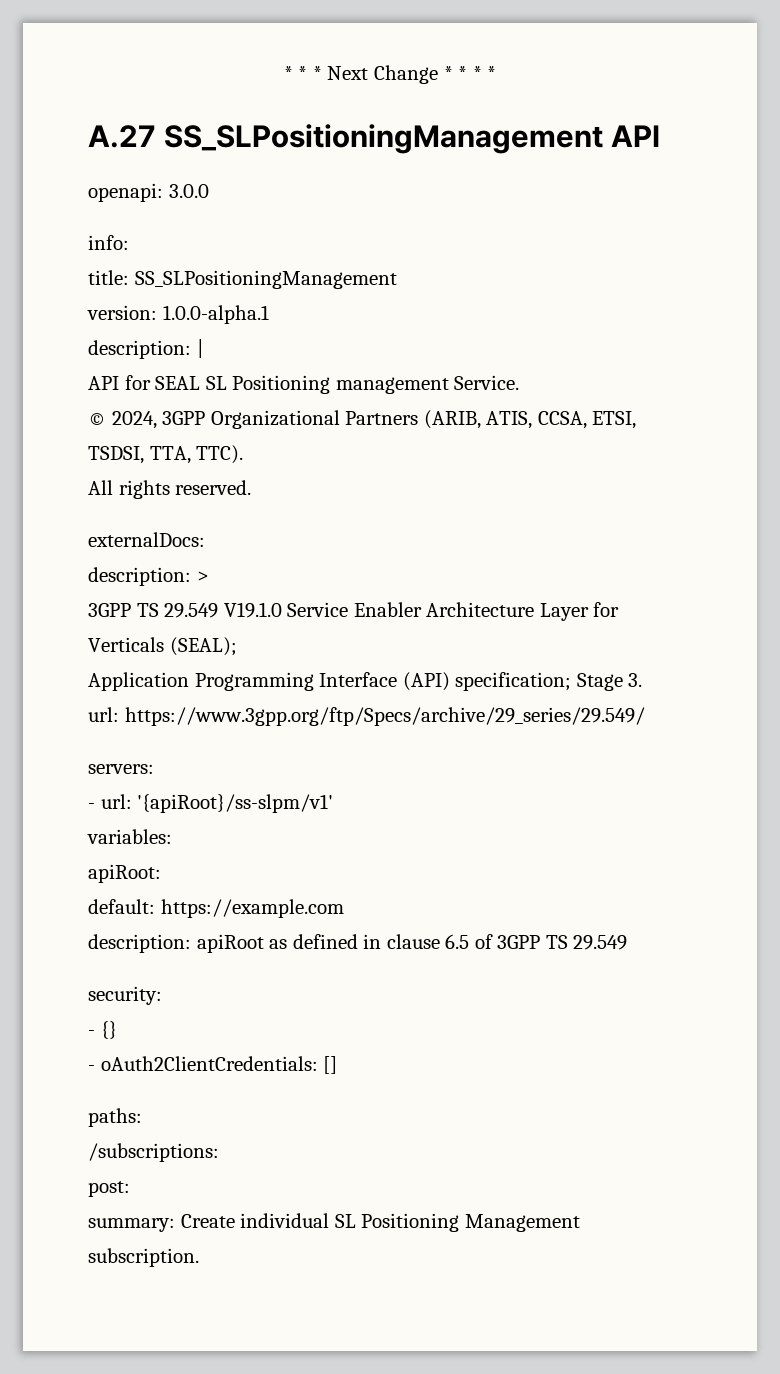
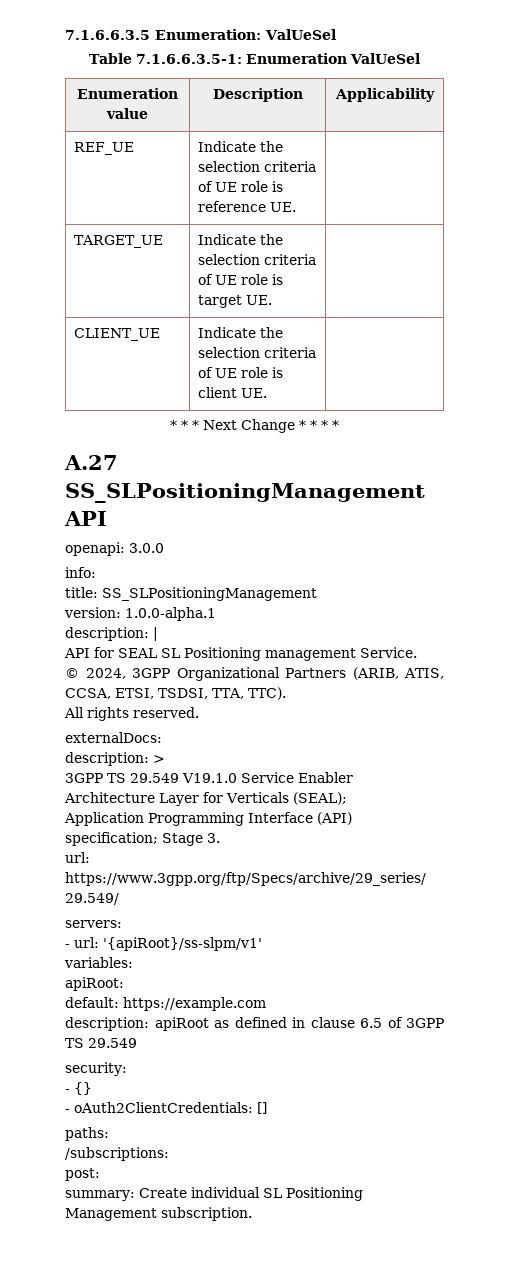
(283, 73) none -> [65,29,336,40] [88,53,421,64] [77,88,178,99] [106,108,148,119] [212,88,303,102] [334,88,435,102] [74,142,135,155] [198,141,284,152] [198,161,317,172] [198,181,284,192] [198,201,297,212] [74,235,164,248] [198,234,284,245] [198,254,317,265] [198,274,284,285] [198,295,273,308] [74,328,161,341] [198,327,284,338] [198,347,317,358] [198,367,284,378] [198,387,268,398] 7.1.6.6.3.5 Enumeration: ValUeSel // Table 7.1.6.6.3.5-1: Enumeration ValUeSel // Enumeration value | Description | Applicability // REF_UE | Indicate the selection criteria of UE role is reference UE. | // TARGET_UE | Indicate the selection criteria of UE role is target UE. | // CLIENT_UE | Indicate the selection criteria of UE role is client UE. | //

